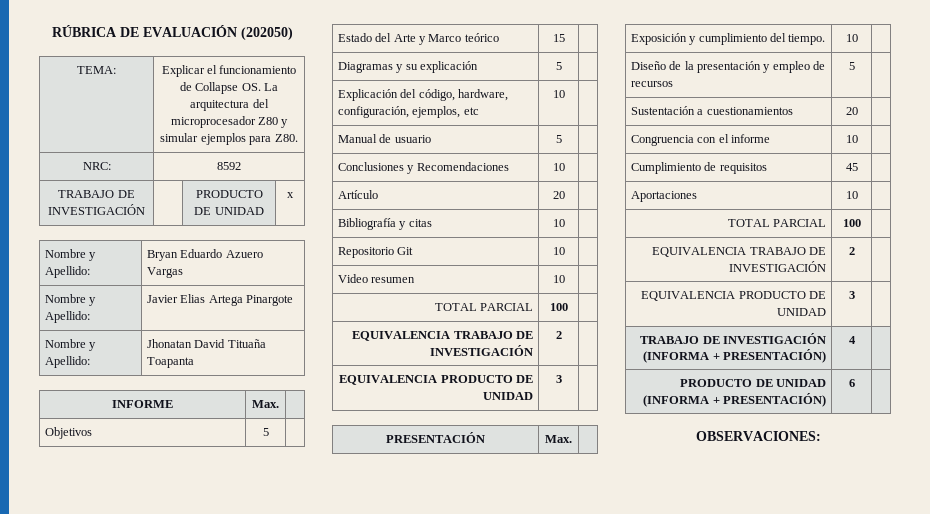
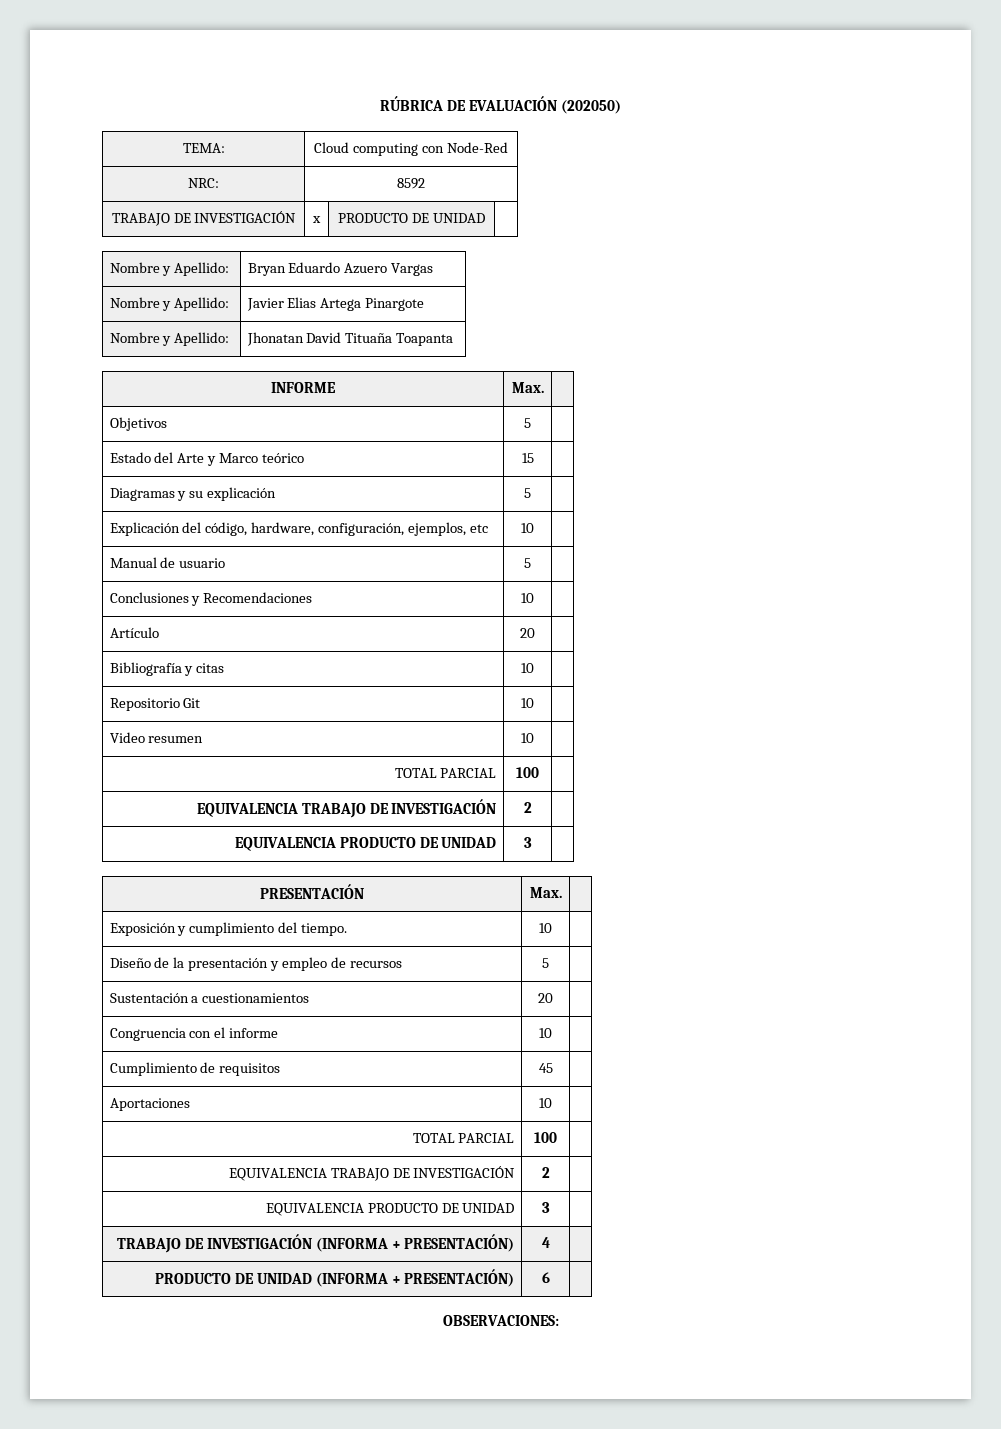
[161,65,297,77] [179,82,279,94] [190,99,269,111] [170,116,289,128] [160,133,298,145] Explicar el funcionamiento de Collapse OS. La arquitectura del microprocesador Z80 y simular ejemplos para Z80. -> [314,142,508,156] Cloud computing con Node-Red
[195,190,263,198] [194,207,264,215] [287,192,294,198] | PRODUCTO DE UNIDAD | x -> [312,216,321,223] [338,213,485,223] x | PRODUCTO DE UNIDAD |

